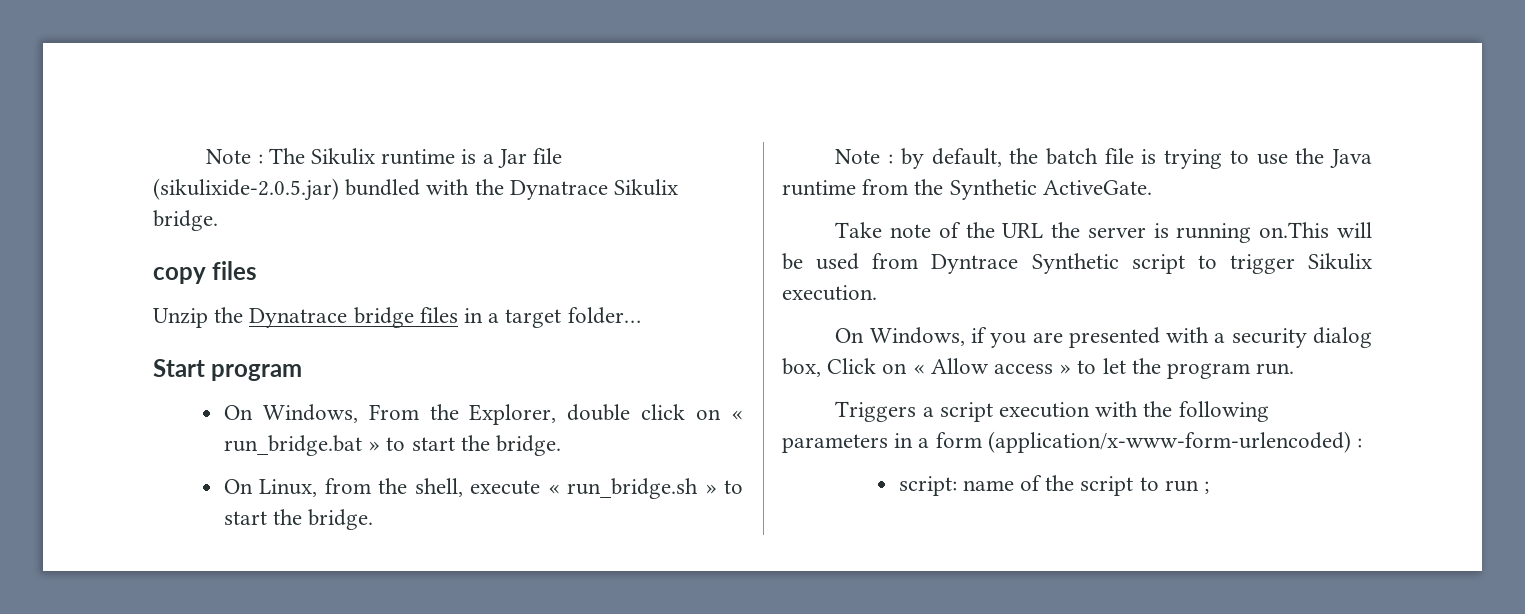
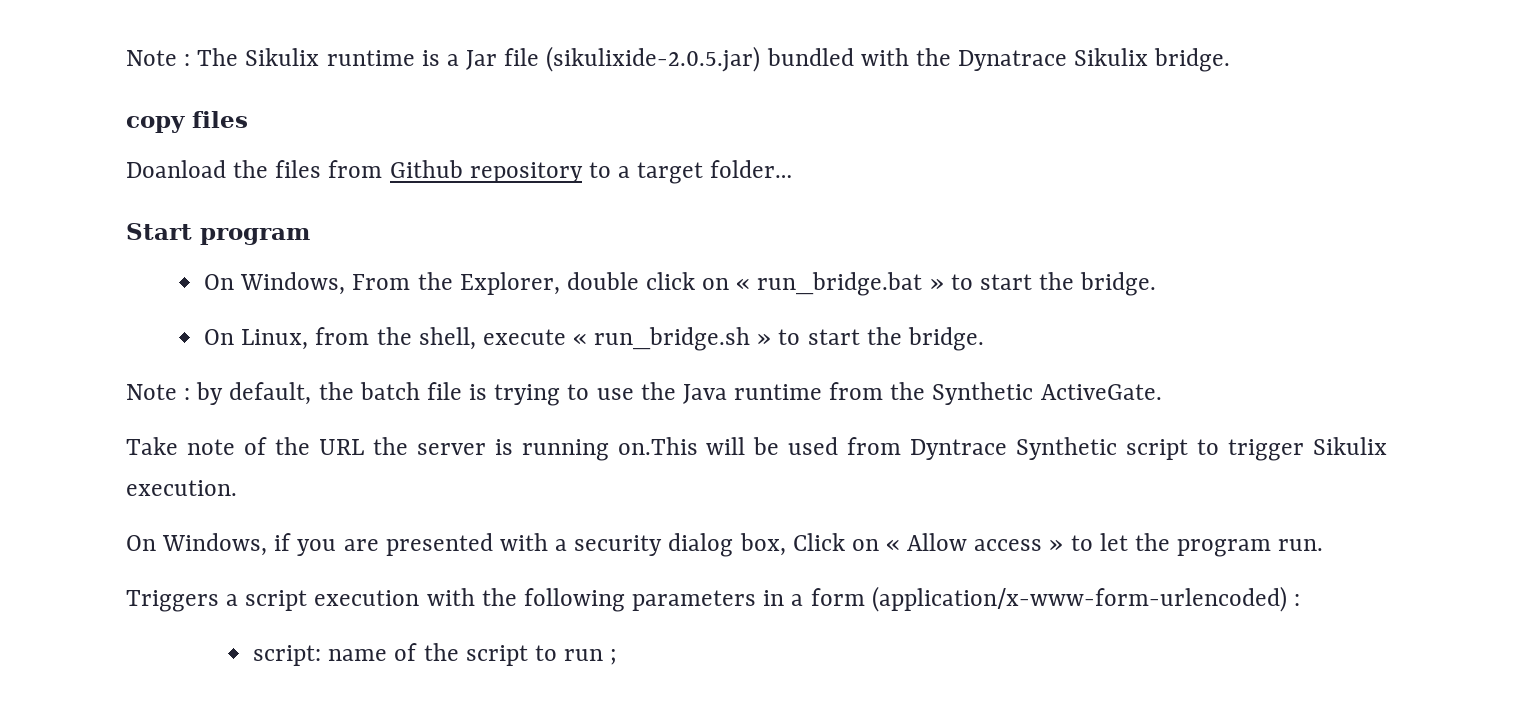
[153,307,484,328] Unzip the Dynatrace bridge files in -> [126,160,611,183] Doanload the files from Github repository to

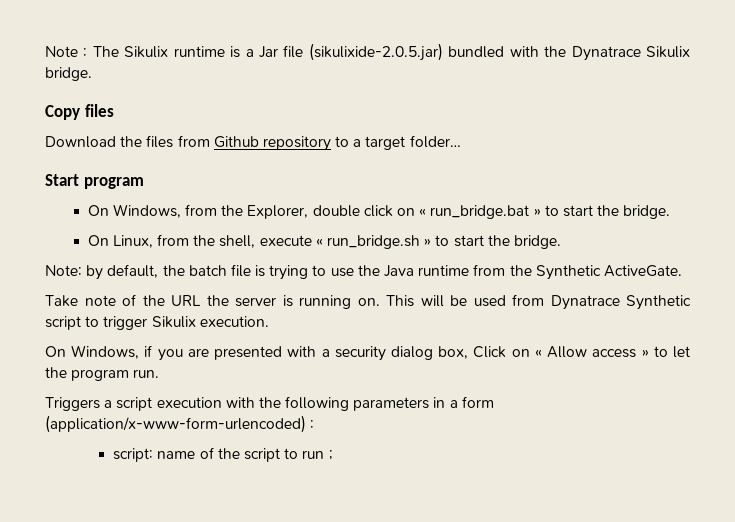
[126,116,185,133] copy -> [45,105,80,120] Copy
[126,160,226,178] Doanload -> [45,136,116,148] Download
[352,274,411,290] From -> [185,204,218,216] from
[126,384,191,400] Note : -> [45,265,82,276] Note:
[617,437,698,455] on.This -> [357,295,414,307] on. This
[910,439,1008,460] Dyntrace -> [550,295,620,310] Dynatrace

